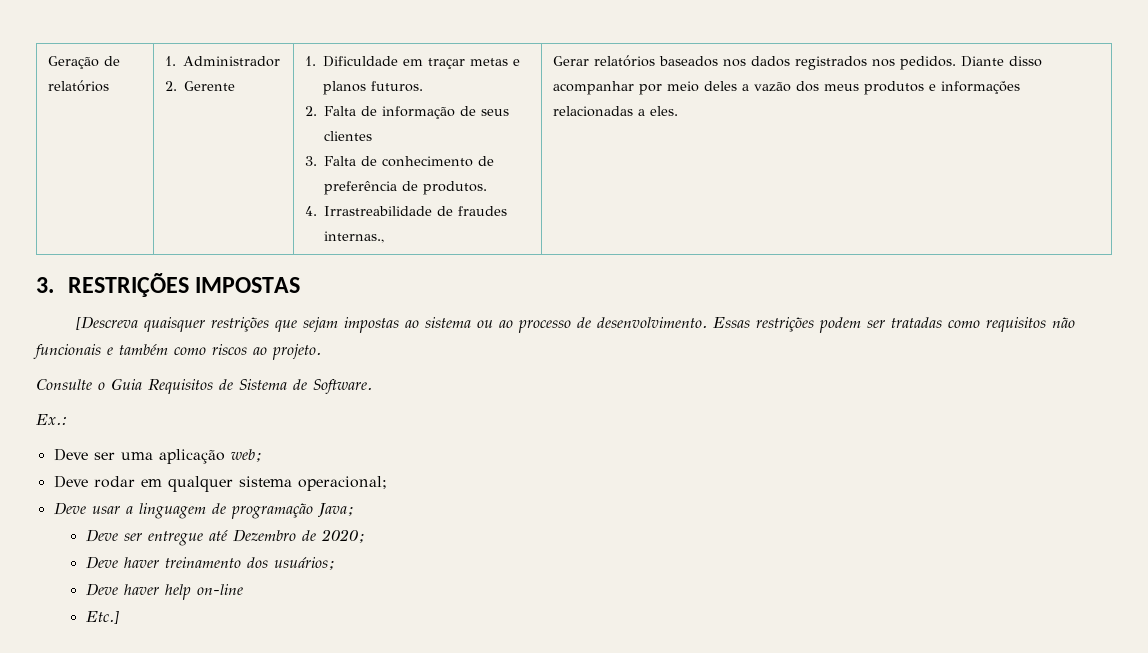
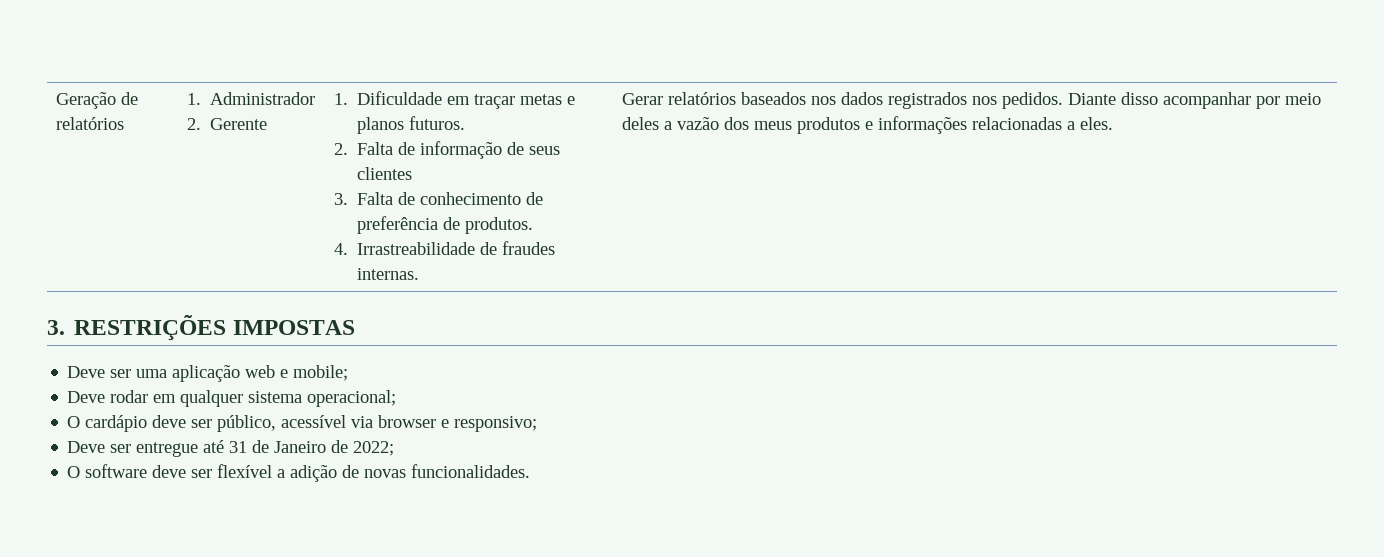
[324,231,385,243] internas., -> [357,268,420,280] internas.
[75,316,1075,333] [33,344,321,360] [36,378,372,394] [36,414,68,425] // [Descreva quaisquer restrições que sejam impostas ao sistema ou ao processo de desenvolvimento. Essas restrições podem ser tratadas como requisitos não funcionais e também como riscos ao projeto. // Consulte o Guia Requisitos de Sistema de Software. // Ex.: -> (355, 327) none
[230,449,262,462] web; -> [245,365,349,381] web e mobile;
[53,502,354,519] [85,529,365,546] [85,556,335,570] [85,583,243,600] [85,610,119,624] Deve usar a linguagem de programação Java; // Deve ser entregue até Dezembro de 2020; // Deve haver treinamento dos usuários; // Deve haver help on-line // Etc.] -> [67,415,538,432] [67,440,395,457] [67,464,531,482] O cardápio deve ser público, acessível via browser e responsivo; // Deve ser entregue até 31 de Janeiro de 2022; // O software deve ser flexível a adição de novas funcionalidades.

